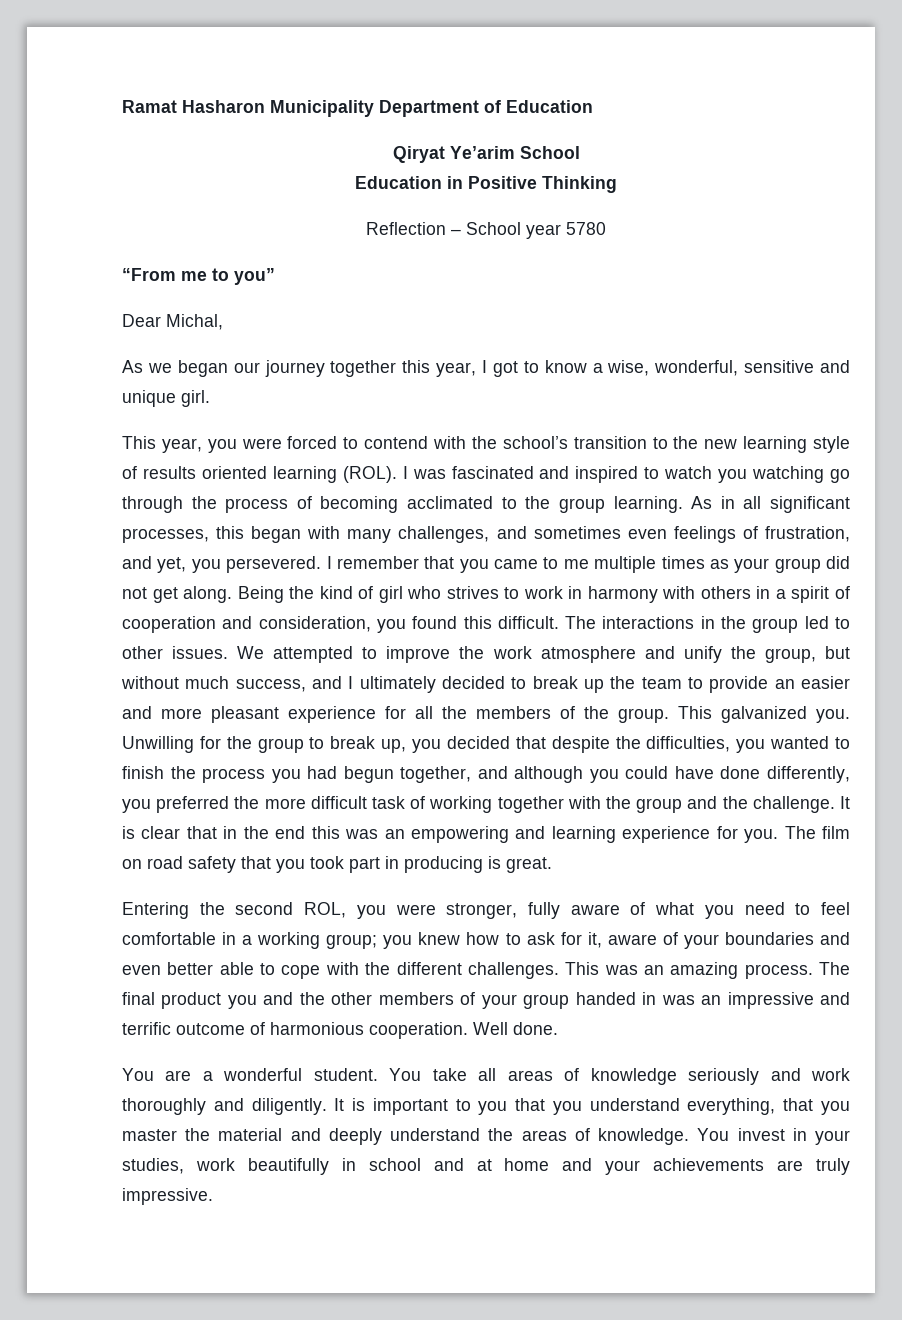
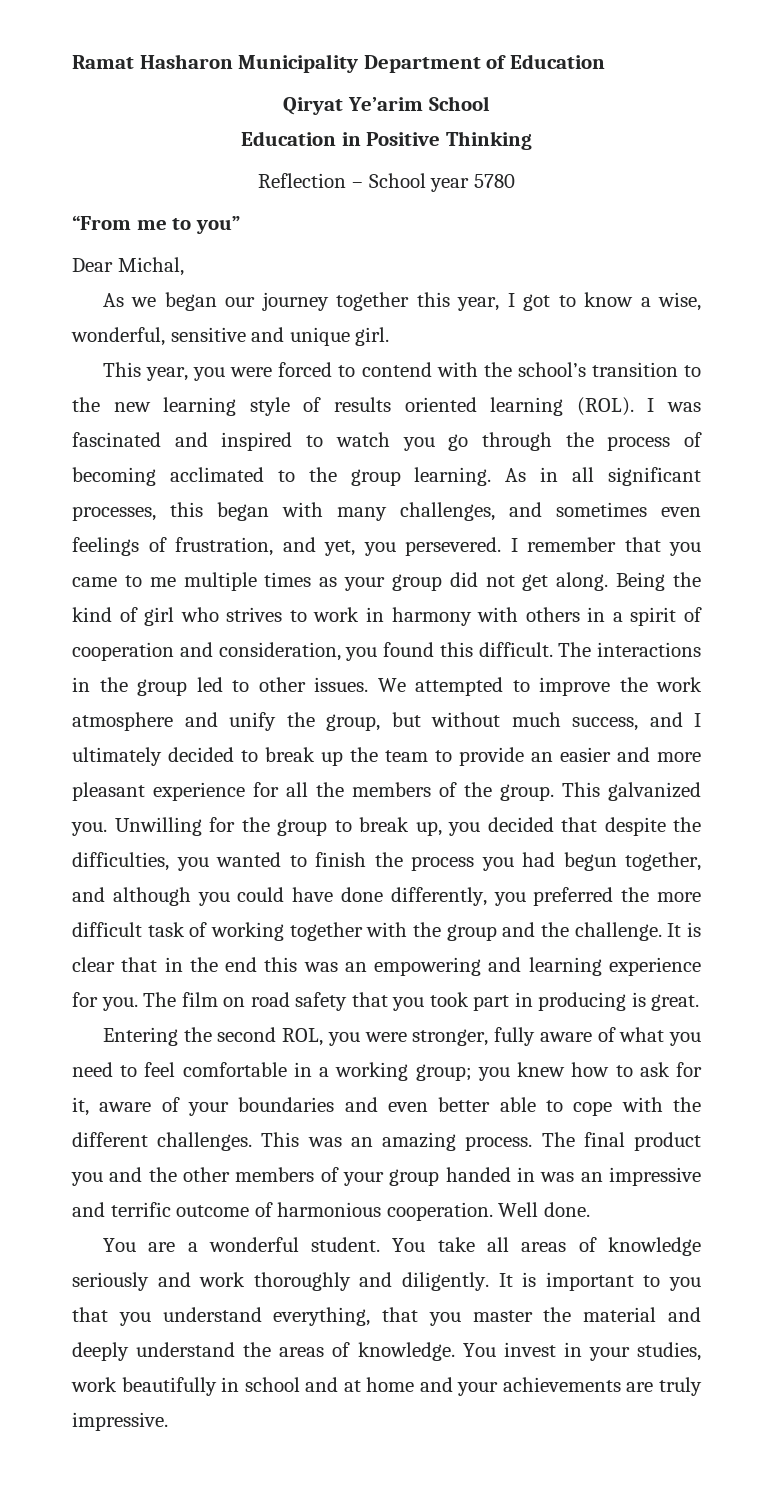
[752,466,825,483] watching -> (435, 444) none

